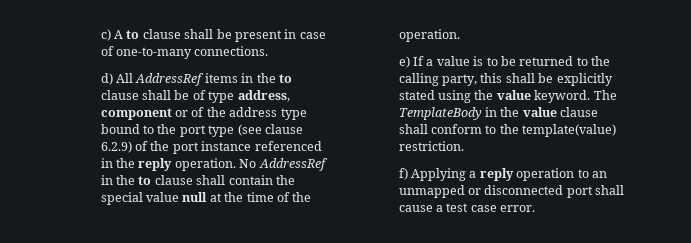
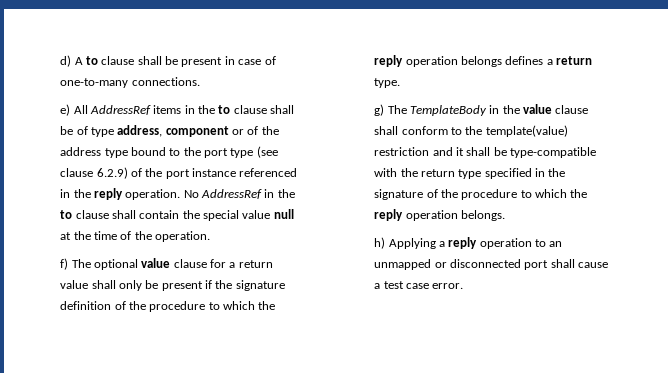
[100,29,111,41] c) -> [60,55,72,67] d)
[100,73,113,85] d) -> [60,104,71,116] e)
[398,56,611,68] [398,73,613,86] [398,90,591,103] e) If a value is to be returned to the calling party, this shall be explicitly stated using the value keyword. -> [60,258,273,270] [60,280,285,291] [60,301,276,312] [374,55,593,67] [374,78,401,88] [374,104,385,116] f) The optional value clause for a return value shall only be present if the signature definition of the procedure to which the reply operation belongs defines a return type. // g)
[398,141,464,151] [398,168,408,180] restriction. // f) -> [374,147,597,158] [374,168,566,179] [374,189,588,200] [374,209,505,221] [374,237,386,249] restriction and it shall be type-compatible with the return type specified in the signature of the procedure to which the reply operation belongs. // h)

